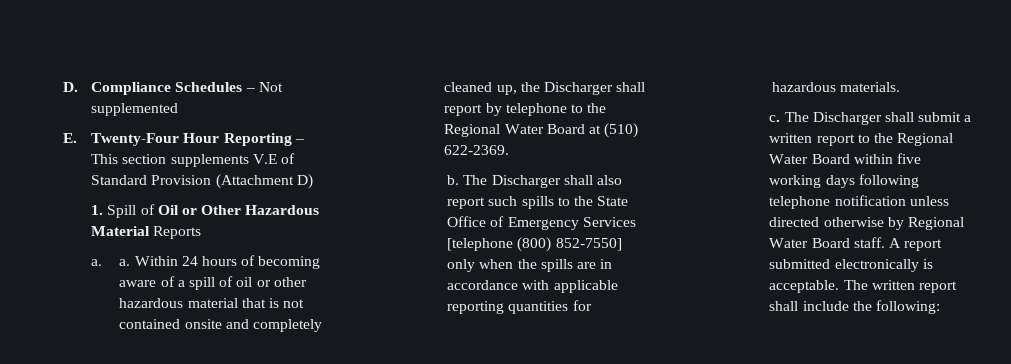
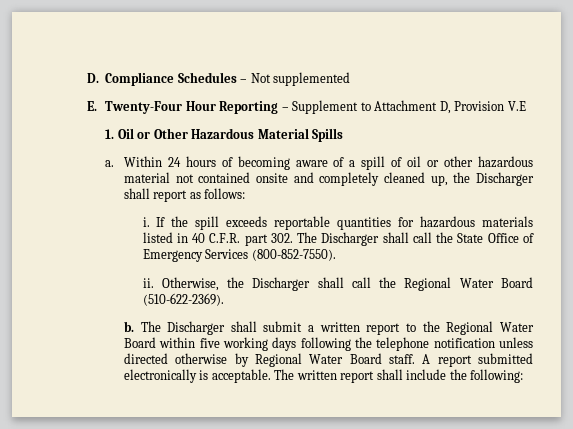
[91,153,296,167] [91,174,313,189] This section supplements V.E of Standard Provision (Attachment D) -> [292,100,526,114] Supplement to Attachment D, Provision V.E
[107,204,155,218] Spill of -> (115, 134) none
[153,226,202,239] [91,259,131,266] Reports // a. a. -> [312,128,344,142] [105,160,115,167] Spills // a.
[241,298,280,308] that is -> (170, 177) none
[485,103,607,116] [444,123,639,138] [444,145,510,155] [447,175,623,188] [447,196,570,209] by telephone to the Regional Water Board at (510) 622-2369. // b. The Discharger shall also report such spills to -> [189,188,246,199] [142,216,533,230] [142,232,432,246] as follows: // i. If the spill exceeds reportable quantities for hazardous materials listed in 40 C.F.R. part 302. The Discharger shall call
[447,237,622,252] [447,259,613,272] [447,280,618,293] [447,300,592,314] [772,82,901,92] [769,115,781,122] [telephone (800) 852-7550] only when the spills are in accordance with applicable reporting quantities for hazardous materials. // c. -> [251,249,336,261] [142,277,533,291] [142,293,224,306] [123,321,134,332] (800-852-7550). // ii. Otherwise, the Discharger shall call the Regional Water Board (510-622-2369). // b.
(919, 181) none -> [354,337,372,348] the

